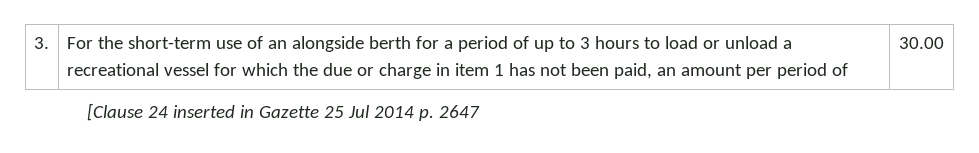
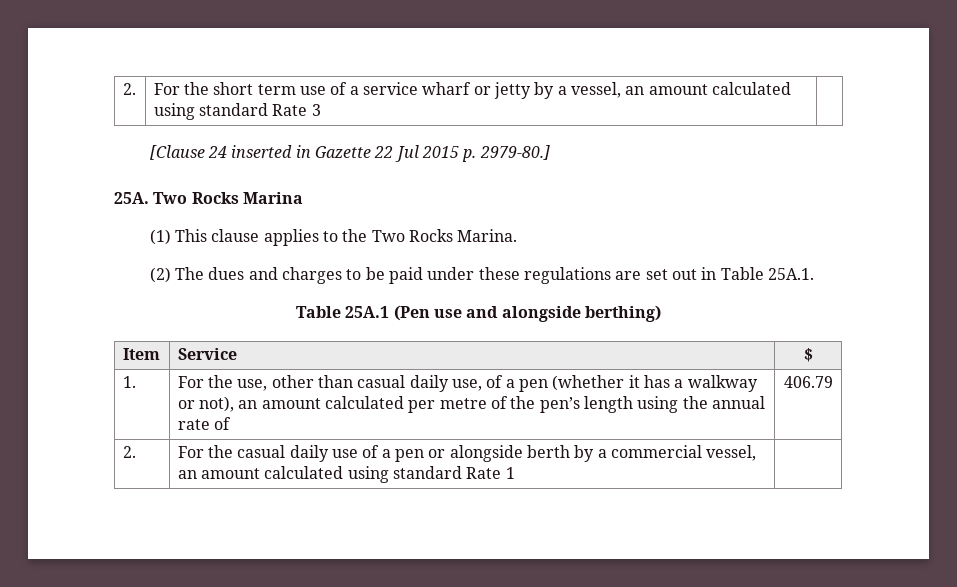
[33,37,49,49] [66,36,792,52] [66,63,848,79] [899,37,944,49] 3. | For the short-term use of an alongside berth for a period of up to 3 hours to load or unload a recreational vessel for which the due or charge in item 1 has not been paid, an amount per period of | 30.00 -> [122,83,136,95] [153,82,791,99] [153,103,321,120] 2. | For the short term use of a service wharf or jetty by a vessel, an amount calculated using standard Rate 3 |
[323,105,480,121] 25 Jul 2014 p. 2647 -> [374,145,550,162] [114,192,303,204] [149,229,518,246] [149,267,814,284] [296,305,661,322] [122,348,160,360] [177,348,237,360] [803,348,813,362] [122,376,136,388] [177,375,758,392] [177,396,765,413] [177,417,232,430] [783,376,833,388] [122,446,136,458] [177,445,757,462] [177,466,515,483] 22 Jul 2015 p. 2979-80.] // 25A. Two Rocks Marina // (1) This clause applies to the Two Rocks Marina. // (2) The dues and charges to be paid under these regulations are set out in Table 25A.1. // Table 25A.1 (Pen use and alongside berthing) // Item | Service | $ // 1. | For the use, other than casual daily use, of a pen (whether it has a walkway or not), an amount calculated per metre of the pen’s length using the annual rate of | 406.79 // 2. | For the casual daily use of a pen or alongside berth by a commercial vessel, an amount calculated using standard Rate 1 |

